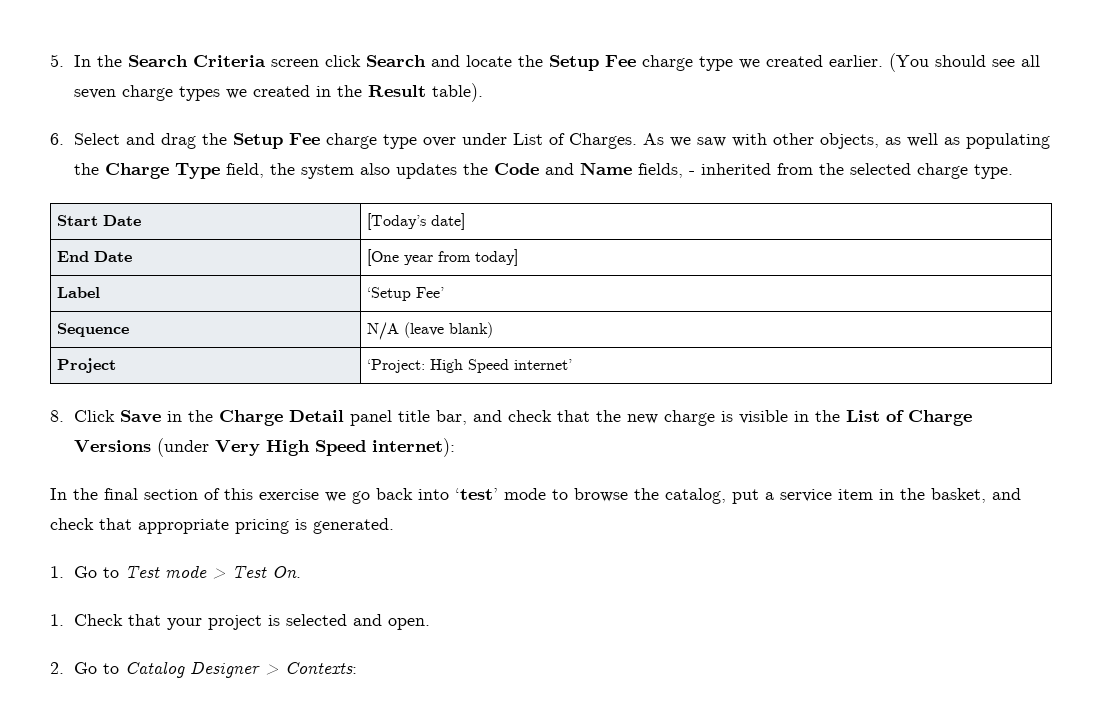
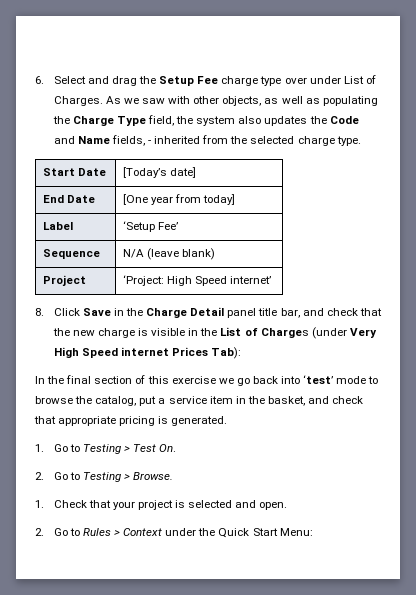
[50,53,1040,72] [73,83,483,102] 5. In the Search Criteria screen click Search and locate the Setup Fee charge type we created earlier. (You should see all seven charge types we created in the Result table). // -> (35, 80) none
[907,410,972,426] [73,440,151,452] Charge Versions -> [260,328,309,338] Charges
[371,438,455,457] internet): -> [120,347,242,359] internet Prices Tab):
[124,565,207,578] Test mode -> [82,444,121,454] Testing
(301, 572) none -> [35,472,174,482] // 2. Go to Testing > Browse.
[124,661,357,678] Catalog Designer > Contexts: -> [82,528,313,538] Rules > Context under the Quick Start Menu:

